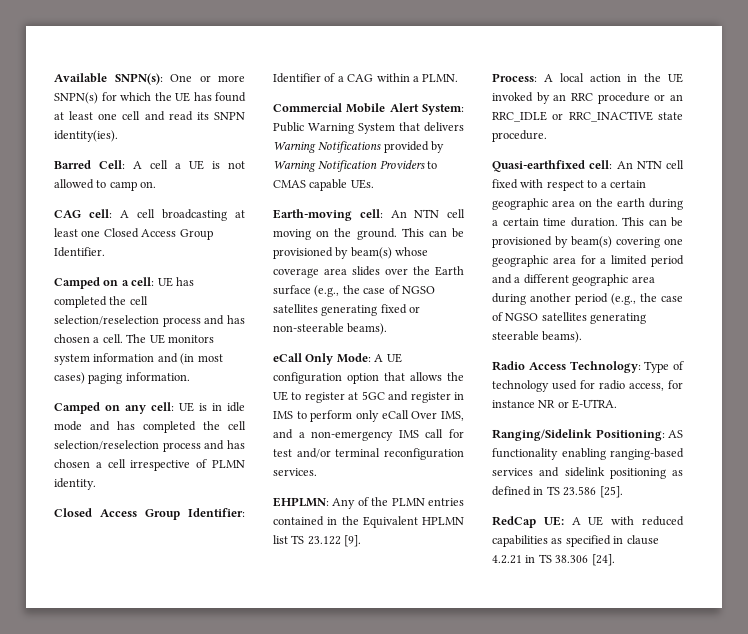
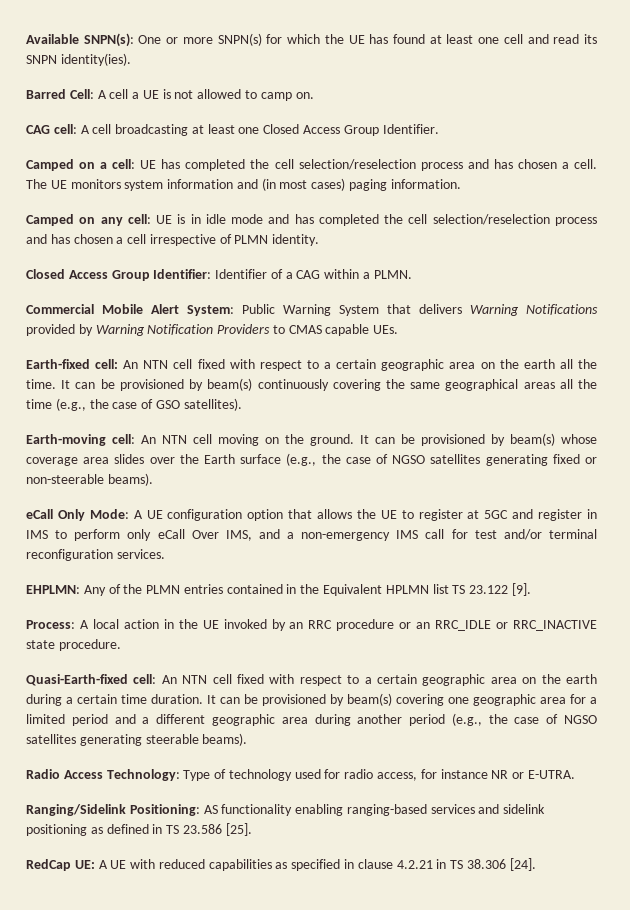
(374, 184) none -> [26,359,598,371] [26,378,597,391] [26,398,242,411] // Earth-fixed cell: An NTN cell fixed with respect to a certain geographic area on the earth all the time. It can be provisioned by beam(s) continuously covering the same geographical areas all the time (e.g., the case of GSO satellites).
[401,228,424,237] This -> [360,435,369,444] It
[492,160,585,172] Quasi-earthfixed -> [26,674,128,686] Quasi-Earth-fixed
[622,217,644,226] This -> [207,695,216,704] It

